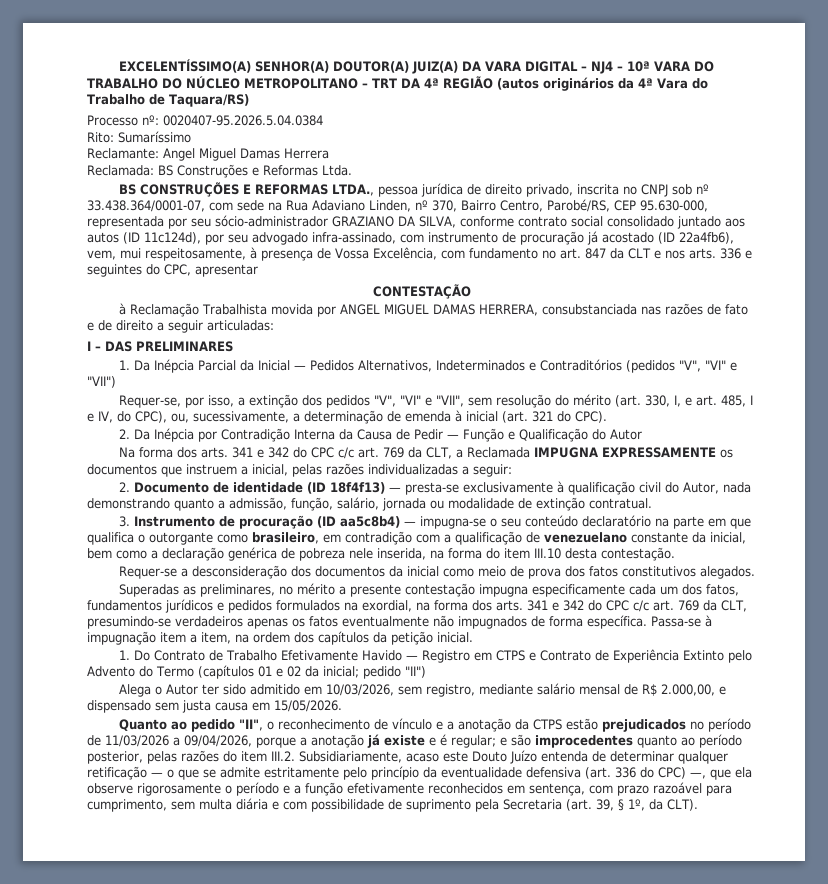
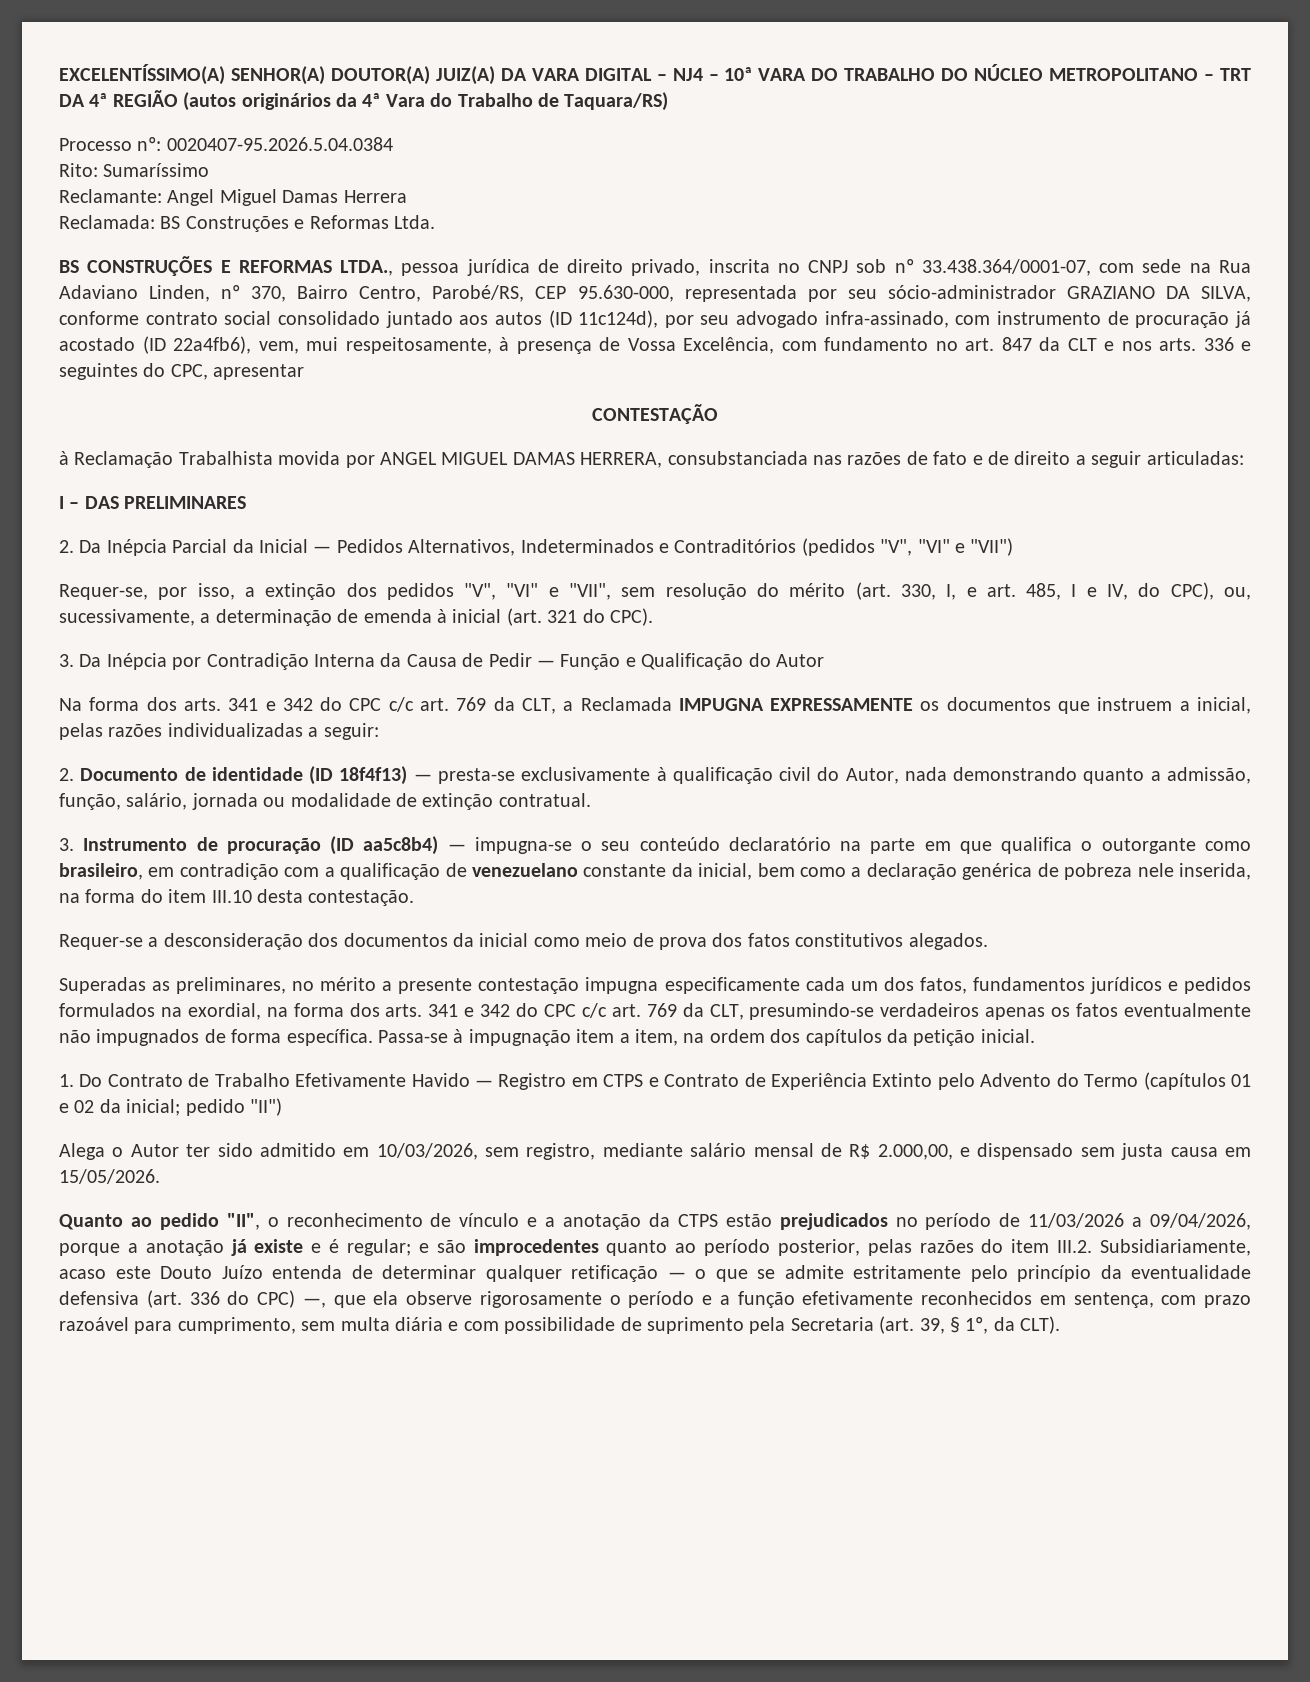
[119,360,131,370] 1. -> [59,540,74,553] 2.
[119,429,131,439] 2. -> [59,654,74,667] 3.

